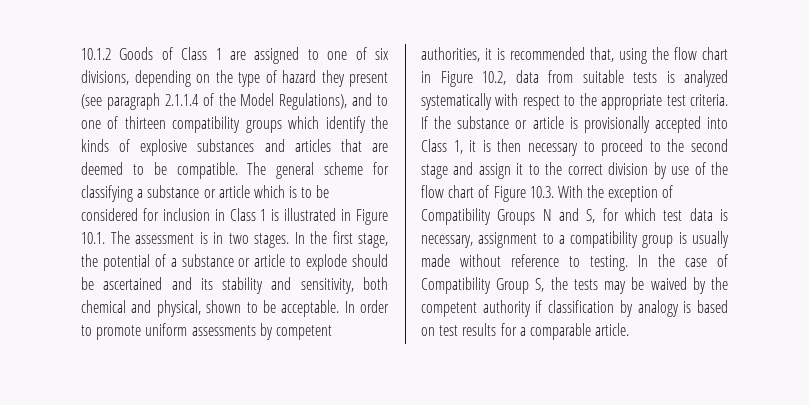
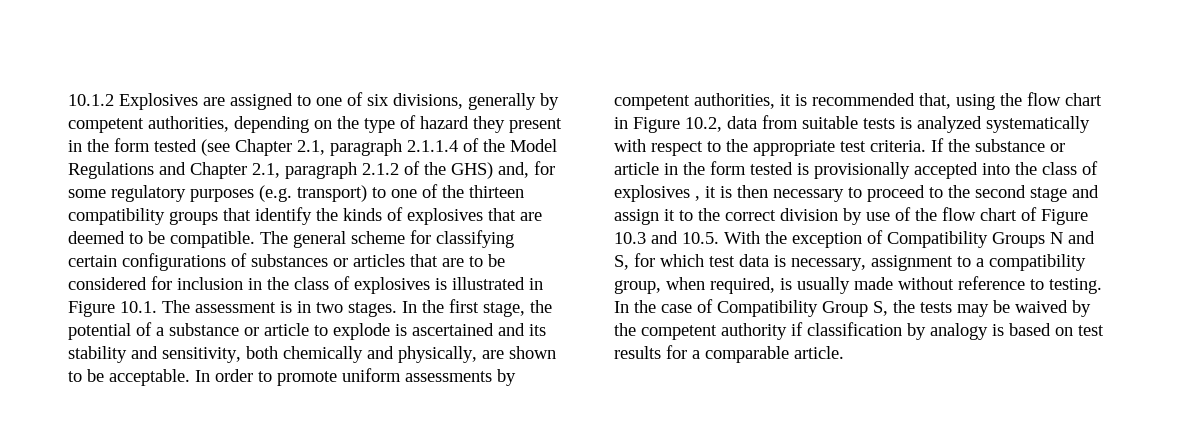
[119,47,222,60] Goods of Class 1 -> [119,93,198,110] Explosives
(129, 77) none -> [468,93,559,110] [68,116,229,133] generally by competent authorities,
[81,94,102,109] (see -> [68,138,325,156] in the form tested (see Chapter 2.1,
[279,93,388,110] [81,116,119,129] Regulations), and to one of -> [68,161,555,179] [68,184,464,202] Regulations and Chapter 2.1, paragraph 2.1.2 of the GHS) and, for some regulatory purposes (e.g. transport) to one of the
[288,116,320,129] which -> [223,208,251,221] that
[140,139,331,156] explosive substances and articles -> [407,208,483,225] explosives
[137,185,298,198] a substance or article which is -> [68,253,464,271] certain configurations of substances or articles that are
[229,208,267,221] Class 1 -> [267,276,430,294] the class of explosives
[352,254,388,267] [81,277,94,290] should be -> [395,324,407,336] is
[81,300,201,317] chemical and physical, -> [283,346,504,363] chemically and physically, are
[569,116,728,133] [421,139,463,154] is provisionally accepted into Class 1, -> [664,161,1098,179] [614,185,700,202] in the form tested is provisionally accepted into the class of explosives ,
[529,186,554,198] 10.3. -> [614,231,719,244] 10.3 and 10.5.
[642,235,674,248] group -> [614,277,775,294] group, when required,

